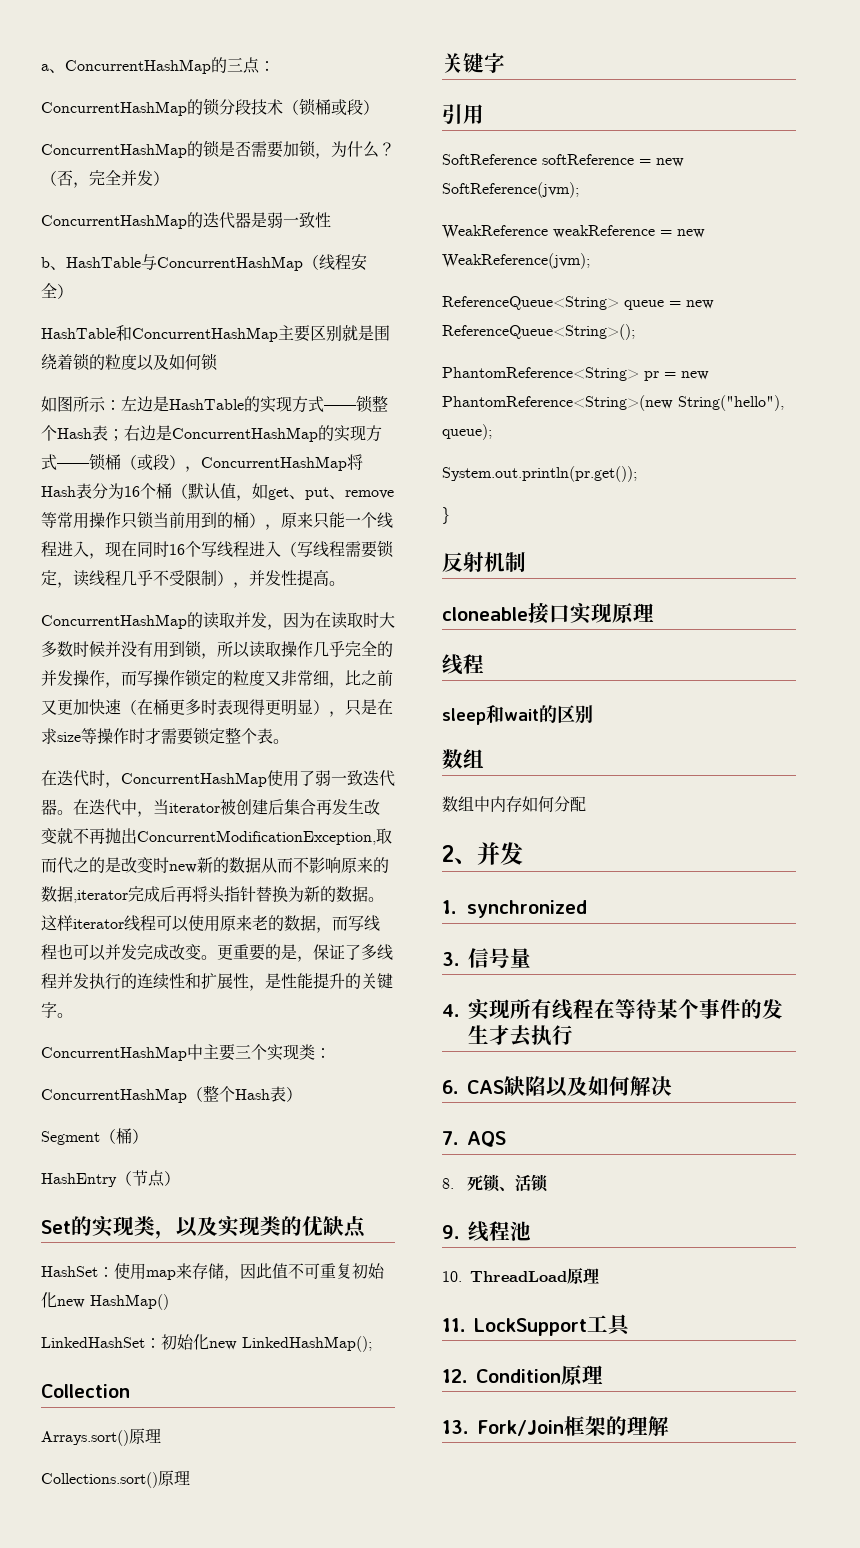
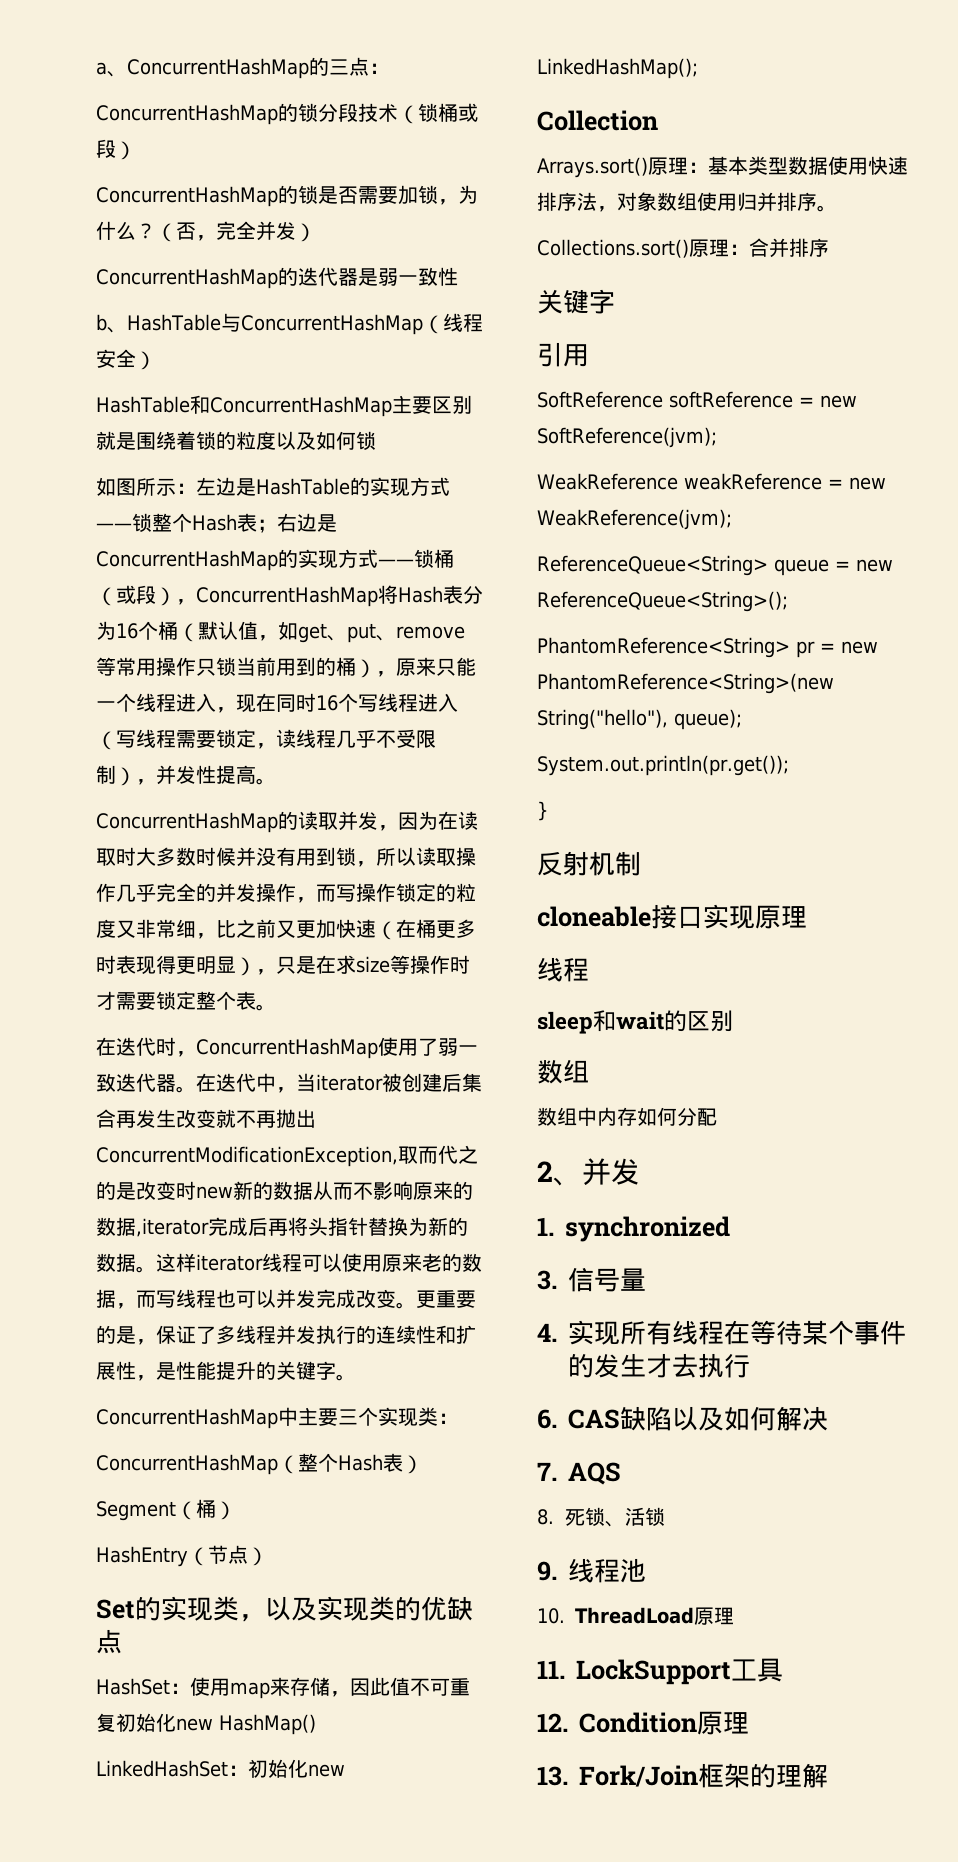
(161, 1435) none -> [688,156,908,175] [537,192,837,212] ：基本类型数据使用快速排序法，对象数组使用归并排序。
(190, 1477) none -> [729,238,829,258] ：合并排序

